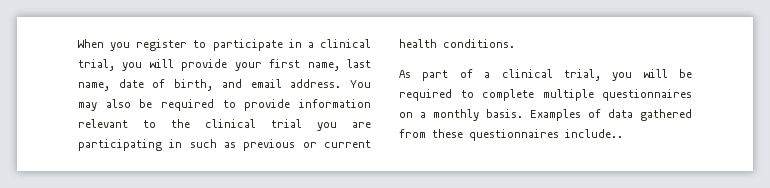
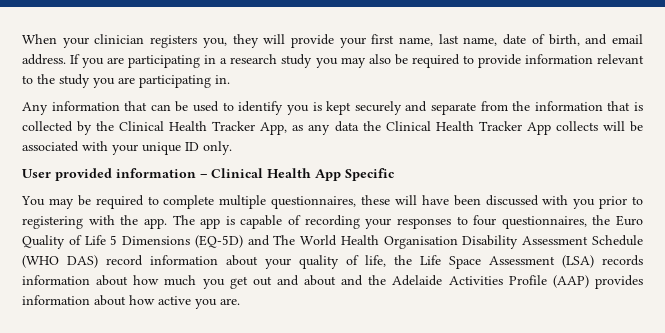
[110,39,371,51] [78,59,143,71] you register to participate in a clinical trial, you -> [62,34,259,48] your clinician registers you, they
[350,80,372,88] You -> [70,54,338,68] If you are participating in a research study you
[205,119,371,131] [78,139,371,151] [399,39,515,48] [399,69,668,81] clinical trial you are participating in such as previous or current health conditions. // As part of a clinical trial, you will -> [59,74,230,88] [22,101,643,115] [22,121,643,135] [22,141,232,155] [22,168,394,181] [21,196,74,209] study you are participating in. // Any information that can be used to identify you is kept securely and separate from the information that is collected by the Clinical Health Tracker App, as any data the Clinical Health Tracker App collects will be associated with your unique ID only. // User provided information – Clinical Health App Specific // You may
[602,89,692,101] [399,109,692,121] [399,129,623,141] questionnaires on a monthly basis. Examples of data gathered from these questionnaires include.. -> [271,195,643,209] [22,215,643,229] [22,235,643,249] [22,255,643,269] [22,275,643,289] [22,295,240,309] questionnaires, these will have been discussed with you prior to registering with the app. The app is capable of recording your responses to four questionnaires, the Euro Quality of Life 5 Dimensions (EQ-5D) and The World Health Organisation Disability Assessment Schedule (WHO DAS) record information about your quality of life, the Life Space Assessment (LSA) records information about how much you get out and about and the Adelaide Activities Profile (AAP) provides information about how active you are.

